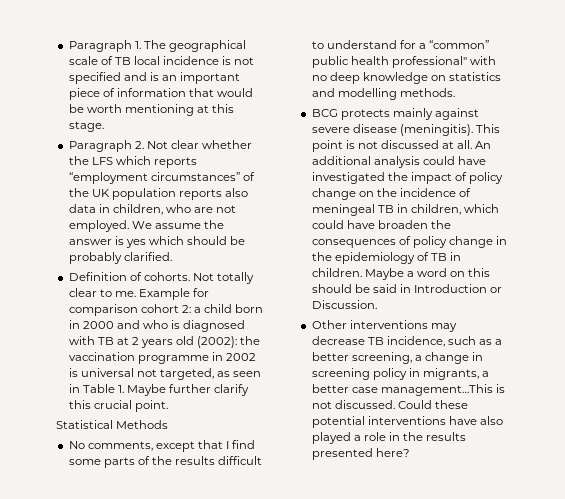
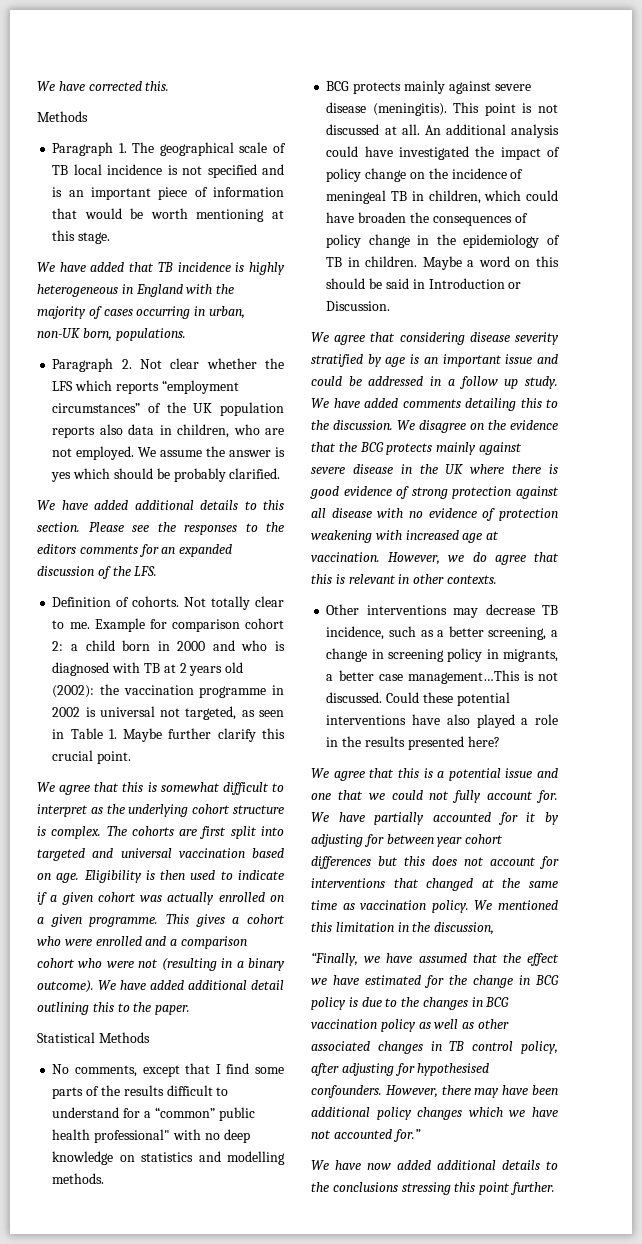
(68, 46) none -> [37,81,170,91] [37,111,88,122] We have corrected this. // Methods //
(104, 126) none -> [37,262,285,275] [37,284,235,297] [37,306,245,319] [37,328,186,341] // We have added that TB incidence is highly heterogeneous in England with the majority of cases occurring in urban, non-UK born, populations.
(172, 256) none -> [37,500,284,510] [37,522,284,535] [37,544,233,557] [37,566,158,579] // We have added additional details to this section. Please see the responses to the editors comments for an expanded discussion of the LFS.
(168, 406) none -> [37,782,284,795] [37,804,284,817] [37,826,284,839] [37,848,284,861] [37,870,284,883] [37,892,284,905] [37,914,285,927] [37,936,247,949] [37,958,285,971] [37,980,284,993] [37,1002,191,1015] // We agree that this is somewhat difficult to interpret as the underlying cohort structure is complex. The cohorts are first split into targeted and universal vaccination based on age. Eligibility is then used to indicate if a given cohort was actually enrolled on a given programme. This gives a cohort who were enrolled and a comparison cohort who were not (resulting in a binary outcome). We have added additional detail outlining this to the paper.
(377, 304) none -> [311,332,559,345] [311,354,558,367] [311,376,558,389] [311,398,558,411] [311,420,558,433] [311,442,522,455] [311,464,558,474] [310,486,559,499] [311,508,558,521] [311,530,500,543] [311,552,559,565] [311,574,497,584] // We agree that considering disease severity stratified by age is an important issue and could be addressed in a follow up study. We have added comments detailing this to the discussion. We disagree on the evidence that the BCG protects mainly against severe disease in the UK where there is good evidence of strong protection against all disease with no evidence of protection weakening with increased age at vaccination. However, we do agree that this is relevant in other contexts.
(410, 452) none -> [311,768,558,781] [311,790,558,803] [311,812,559,825] [311,834,504,847] [311,856,559,869] [311,878,558,891] [311,900,558,913] [311,922,495,935] [311,952,559,966] [311,975,559,988] [311,997,510,1010] [311,1019,509,1032] [311,1041,558,1054] [311,1063,490,1076] [311,1085,558,1098] [311,1107,558,1120] [311,1129,421,1142] [311,1160,558,1170] [311,1182,555,1195] // We agree that this is a potential issue and one that we could not fully account for. We have partially accounted for it by adjusting for between year cohort differences but this does not account for interventions that changed at the same time as vaccination policy. We mentioned this limitation in the discussion, // “Finally, we have assumed that the effect we have estimated for the change in BCG policy is due to the changes in BCG vaccination policy as well as other associated changes in TB control policy, after adjusting for hypothesised confounders. However, there may have been additional policy changes which we have not accounted for.” // We have now added additional details to the conclusions stressing this point further.

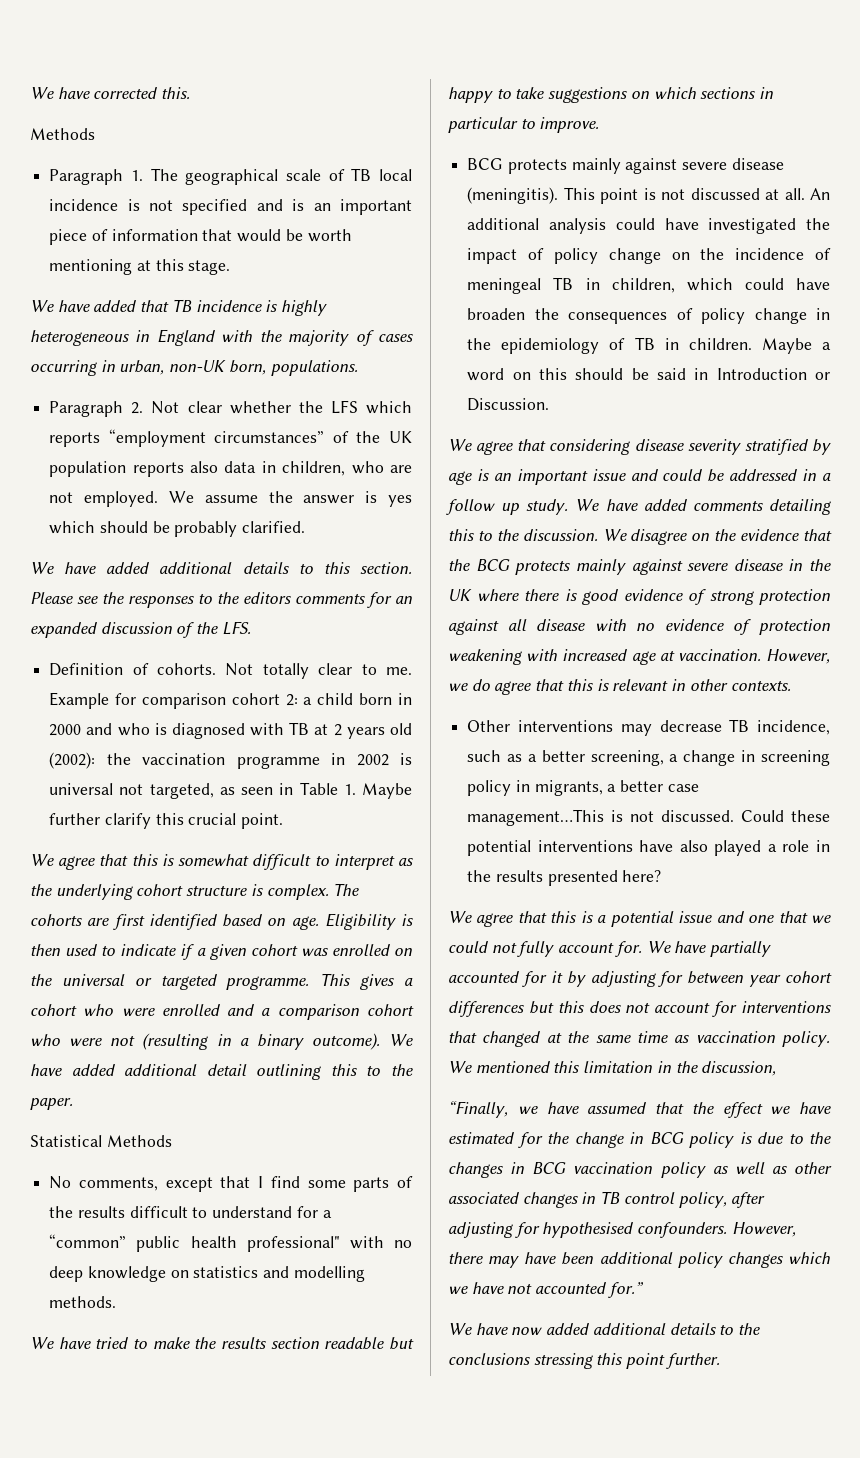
[230,826,284,839] [37,848,245,861] split into targeted and universal vaccination -> [148,914,218,930] identified
[167,892,215,905] actually -> (328, 952) none
[37,914,82,927] a given -> [30,974,218,990] the universal or targeted
(105, 1178) none -> [30,1337,414,1350] [448,87,775,103] [448,117,600,133] // We have tried to make the results section readable but happy to take suggestions on which sections in particular to improve.

